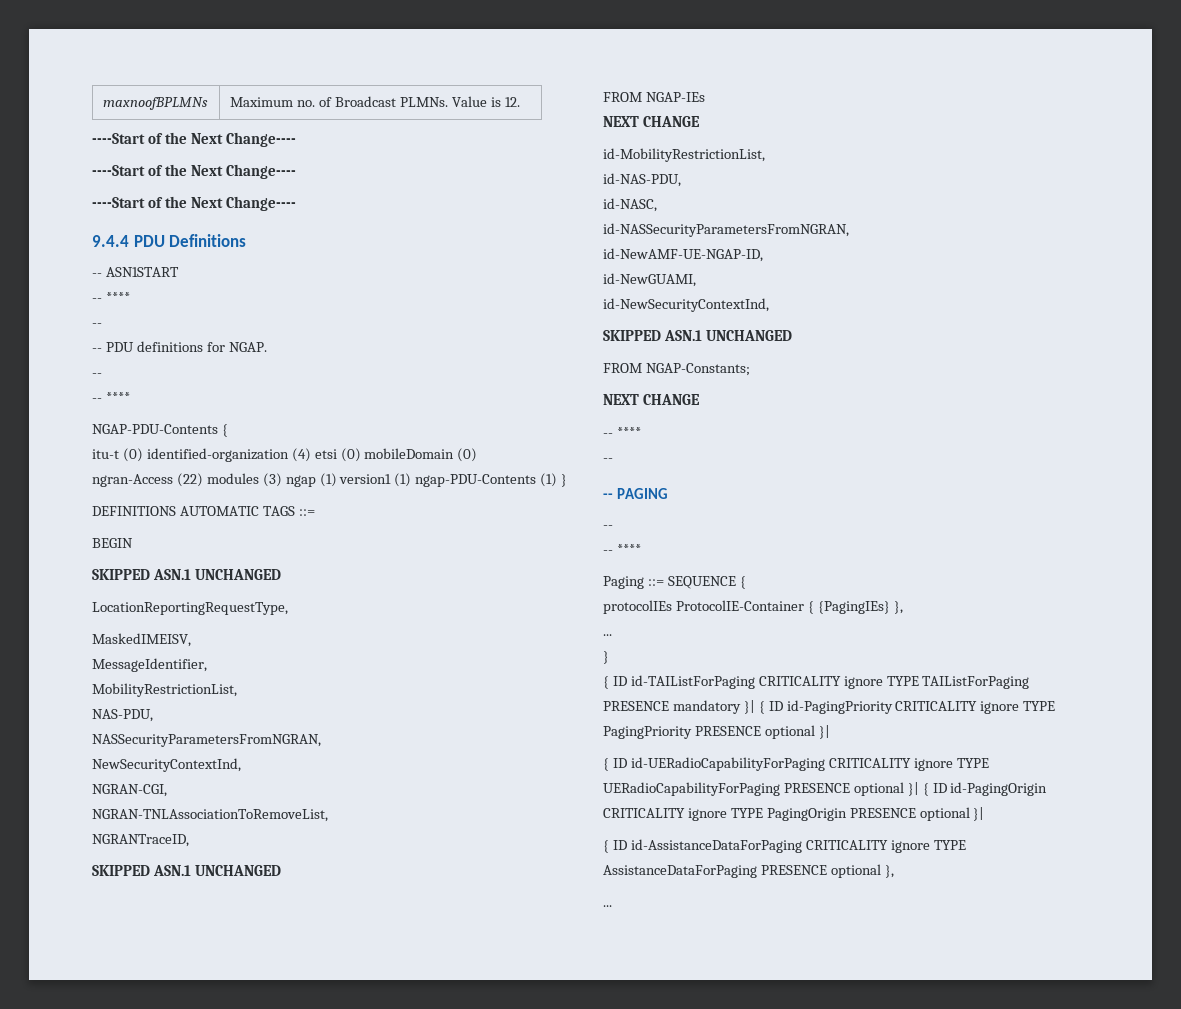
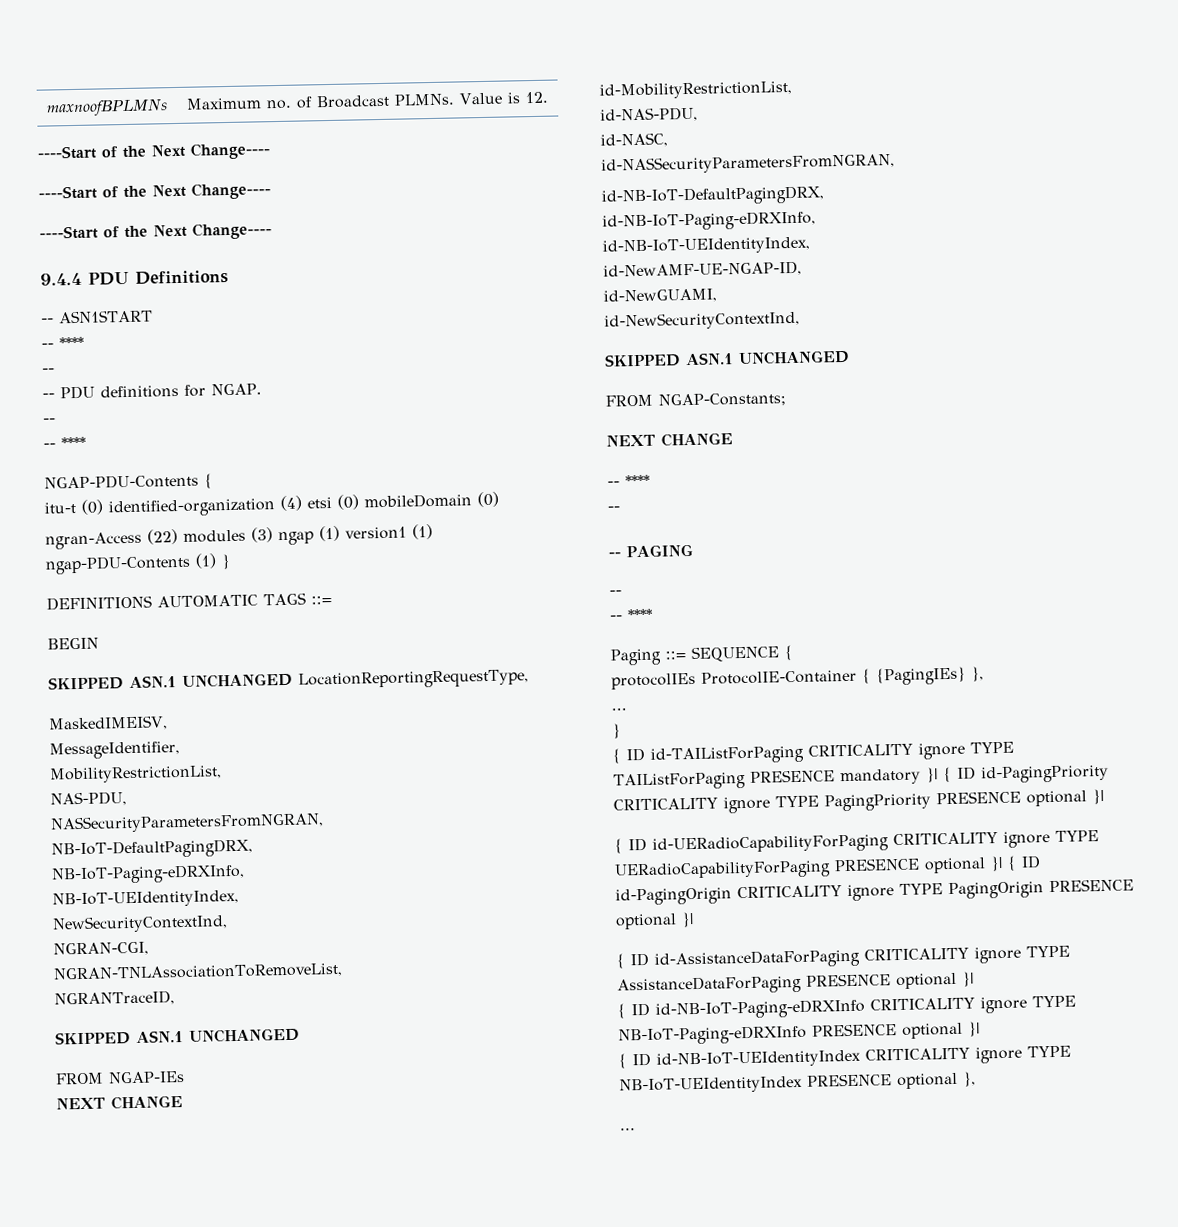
(281, 574) // -> (293, 680) none
(321, 740) none -> [51,838,253,860] [51,863,245,885] [52,889,239,909] // NB-IoT-DefaultPagingDRX, // NB-IoT-Paging-eDRXInfo, // NB-IoT-UEIdentityIndex,
(849, 230) none -> [601,185,825,207] [602,210,816,232] [602,236,810,256] // id-NB-IoT-DefaultPagingDRX, // id-NB-IoT-Paging-eDRXInfo, // id-NB-IoT-UEIdentityIndex,
(881, 871) none -> [962,971,974,987] [617,995,1076,1020] [618,1021,980,1046] [618,1045,1071,1069] [619,1072,958,1095] }| // { ID id-NB-IoT-Paging-eDRXInfo CRITICALITY ignore TYPE NB-IoT-Paging-eDRXInfo PRESENCE optional }| // { ID id-NB-IoT-UEIdentityIndex CRITICALITY ignore TYPE NB-IoT-UEIdentityIndex PRESENCE optional

